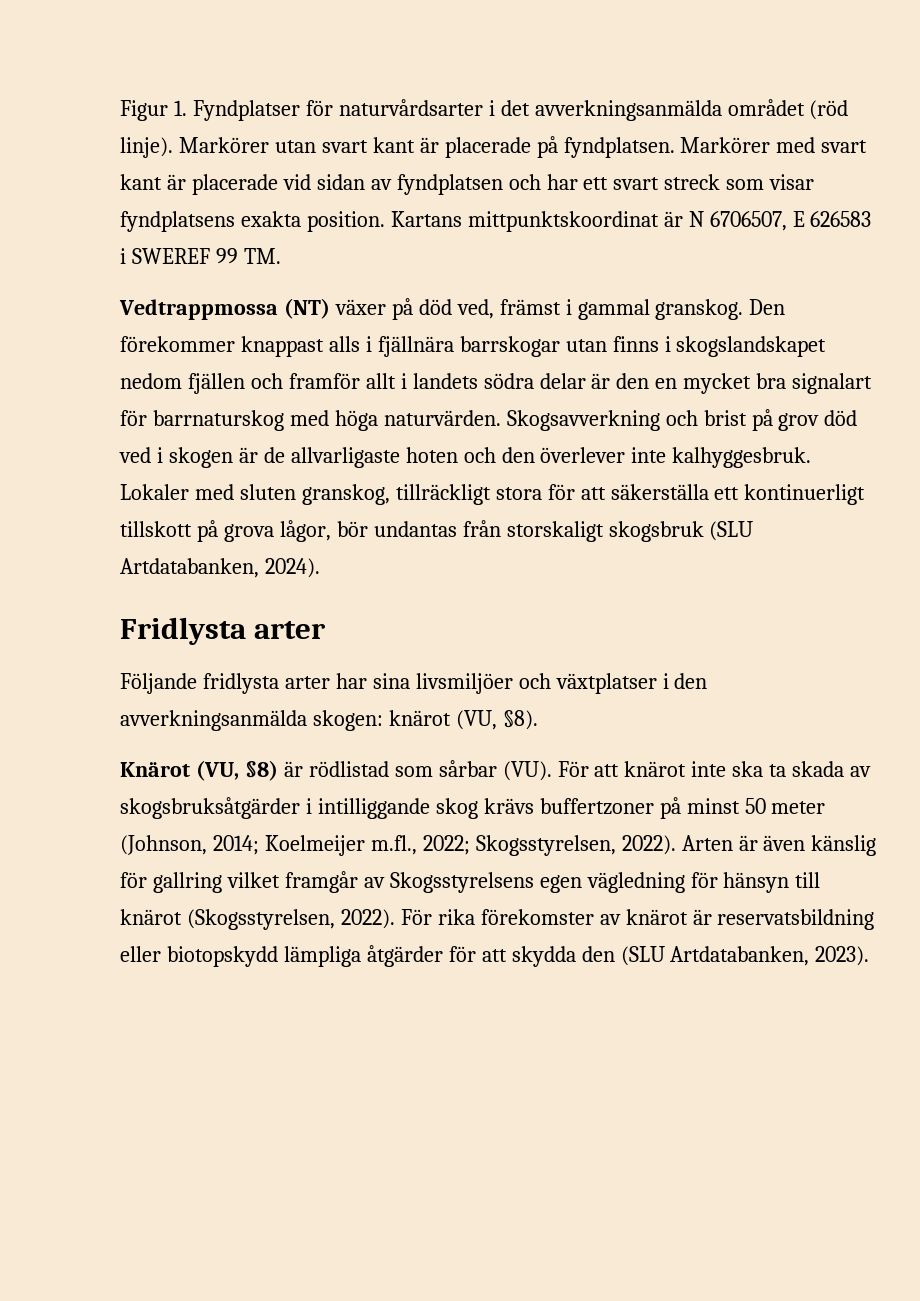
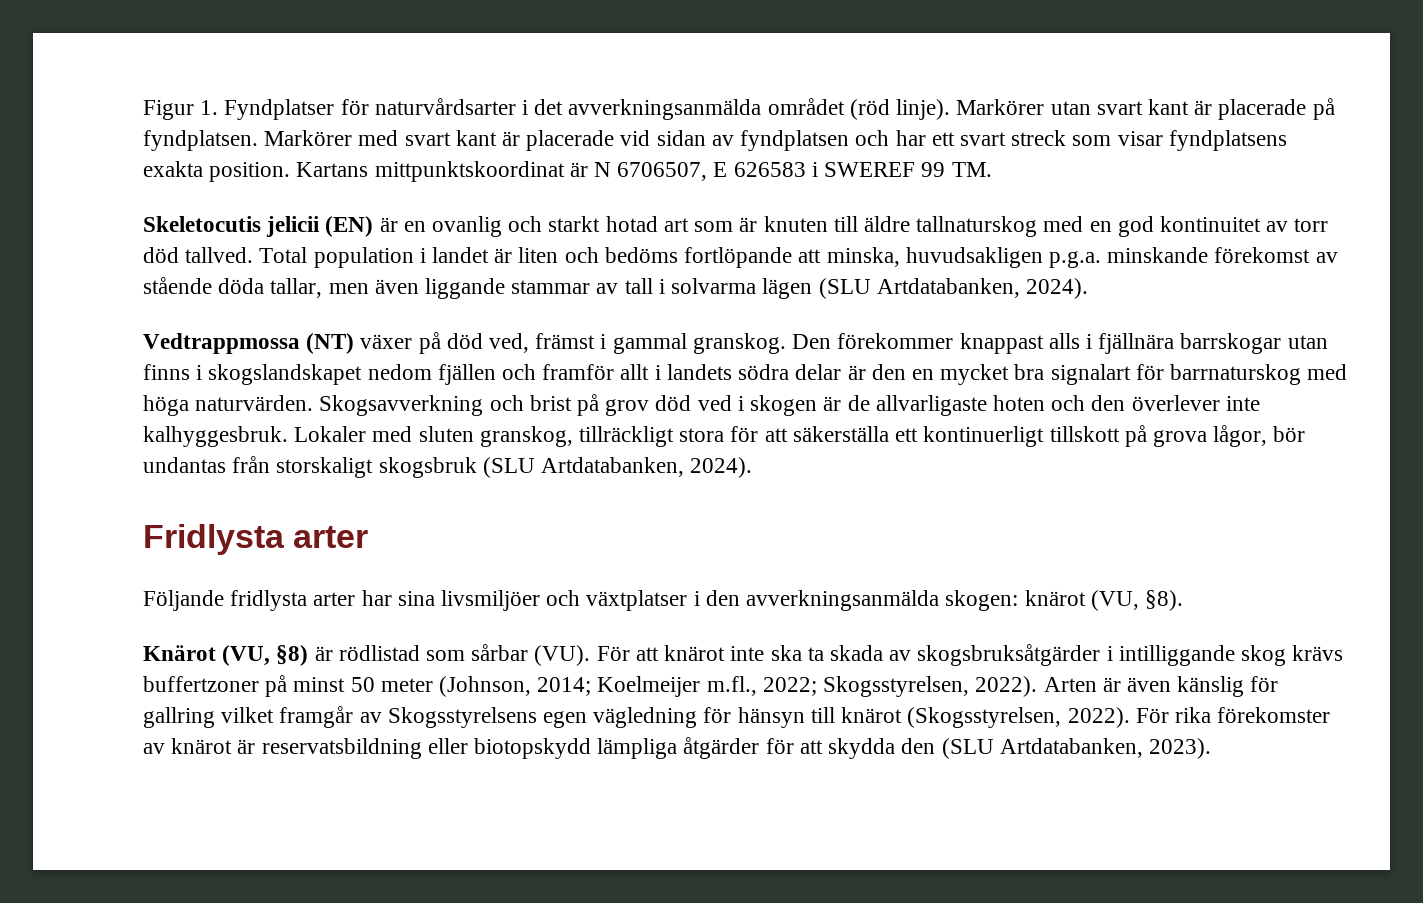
(281, 256) none -> [143,216,1329,237] [143,247,1338,268] [143,277,1088,299] // Skeletocutis jelicii (EN) är en ovanlig och starkt hotad art som är knuten till äldre tallnaturskog med en god kontinuitet av torr död tallved. Total population i landet är liten och bedöms fortlöpande att minska, huvudsakligen p.g.a. minskande förekomst av stående döda tallar, men även liggande stammar av tall i solvarma lägen (SLU Artdatabanken, 2024).

